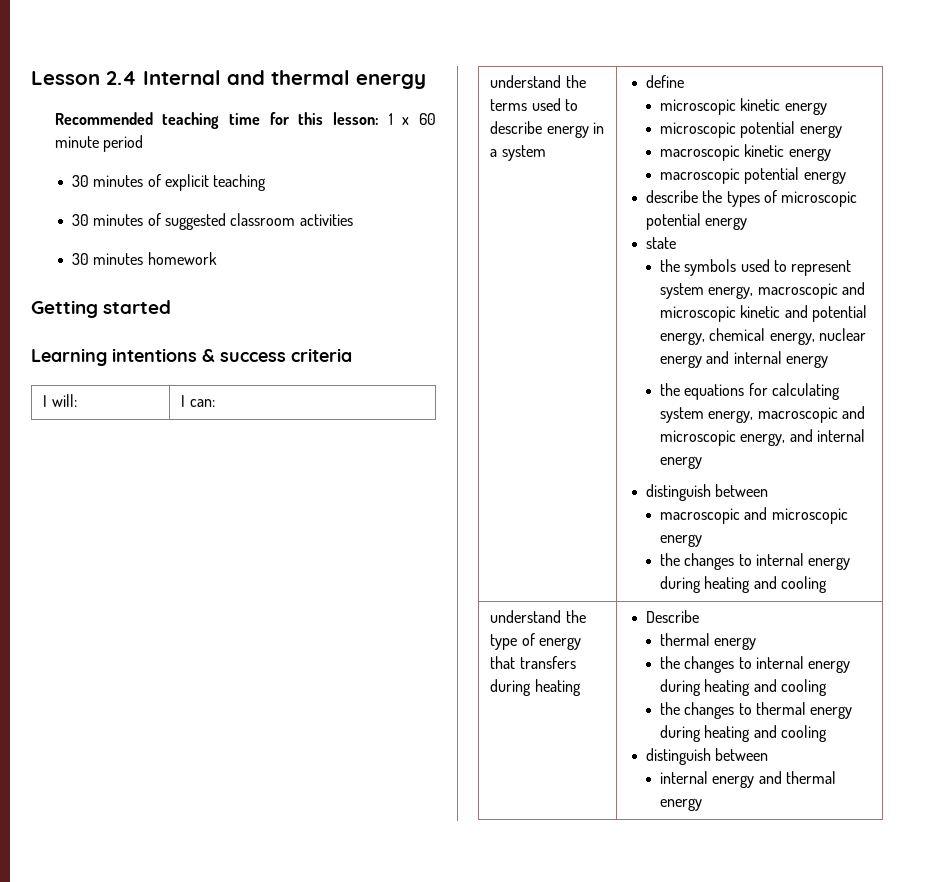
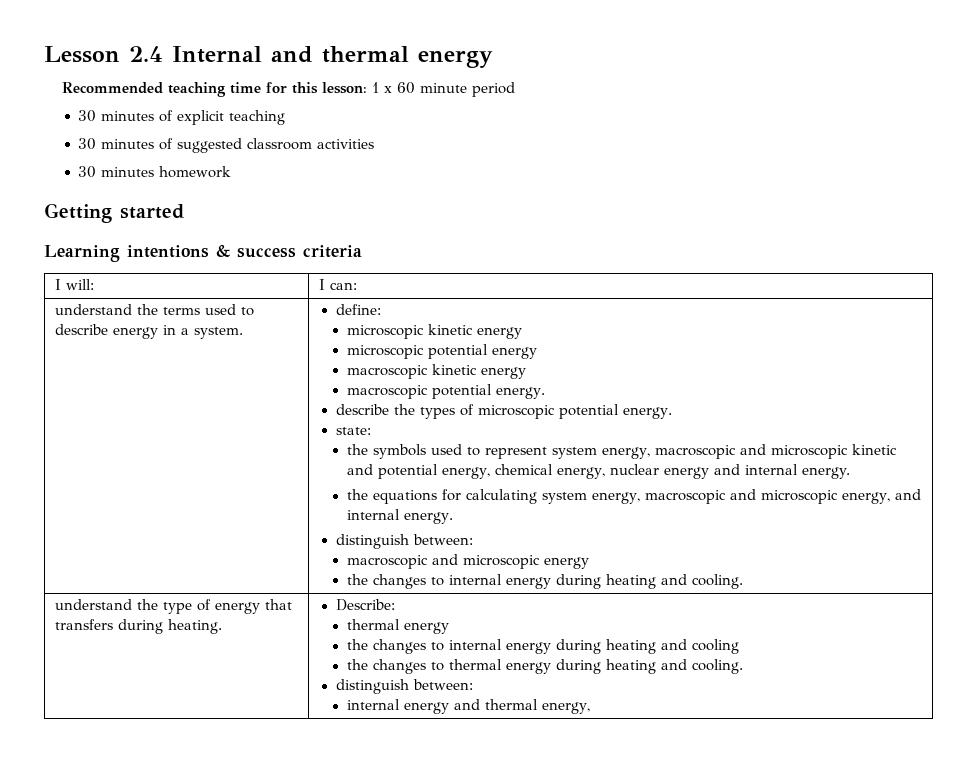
[501,145,546,161] [646,75,685,88] system | define -> [194,327,244,339] [335,304,381,315] system. | define:
[803,171,846,184] energy -> [495,387,545,399] energy.
[705,217,748,230] [646,237,677,249] energy // state -> [622,407,672,419] [335,427,371,435] energy. // state:
[786,355,829,368] energy -> [801,467,851,479] energy.
[660,456,703,469] [646,484,769,501] energy // distinguish between -> [403,512,453,524] [335,534,473,549] energy. // distinguish between:
[781,576,828,593] cooling -> [691,574,743,589] cooling.
[534,679,581,696] [646,610,700,623] heating | Describe -> [168,619,223,634] [335,599,395,611] heating. | Describe:
[781,725,828,742] [646,748,769,765] cooling // distinguish between -> [691,659,743,674] [335,679,473,694] cooling. // distinguish between:
[660,798,703,811] energy -> [541,702,590,714] energy,

